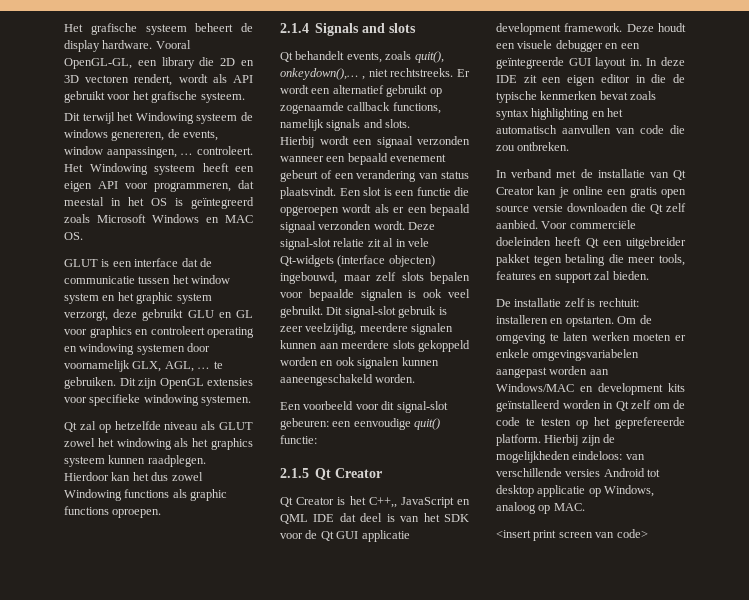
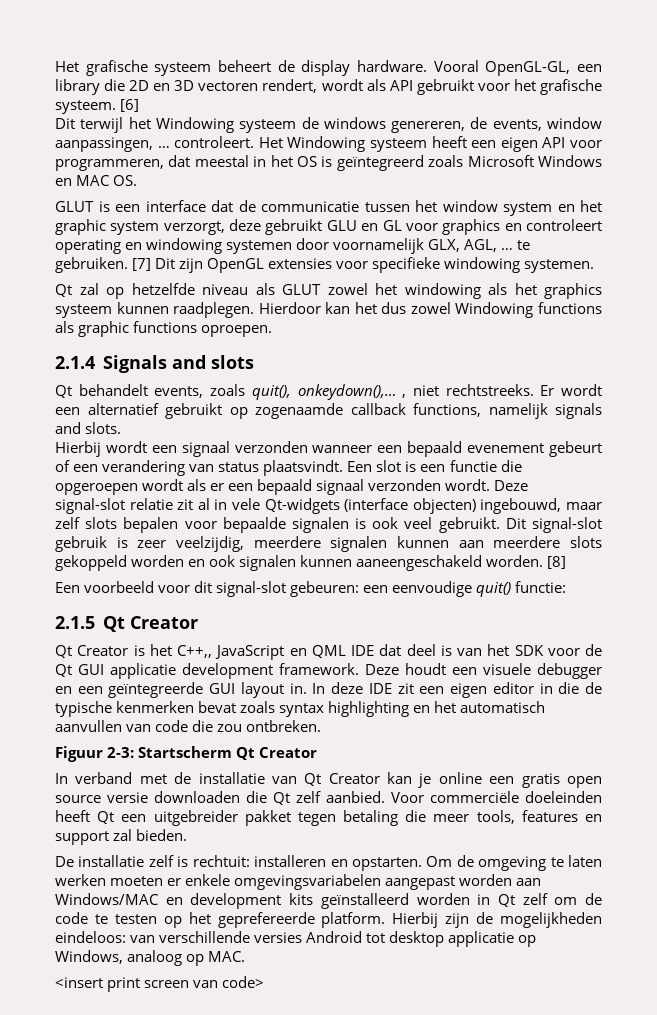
(245, 97) none -> [120,99,140,112] [6]
(116, 383) none -> [132,258,152,271] [7]
(416, 378) none -> [547,556,567,569] [8]
(570, 146) none -> [55,746,318,762] // Figuur 2-3: Startscherm Qt Creator

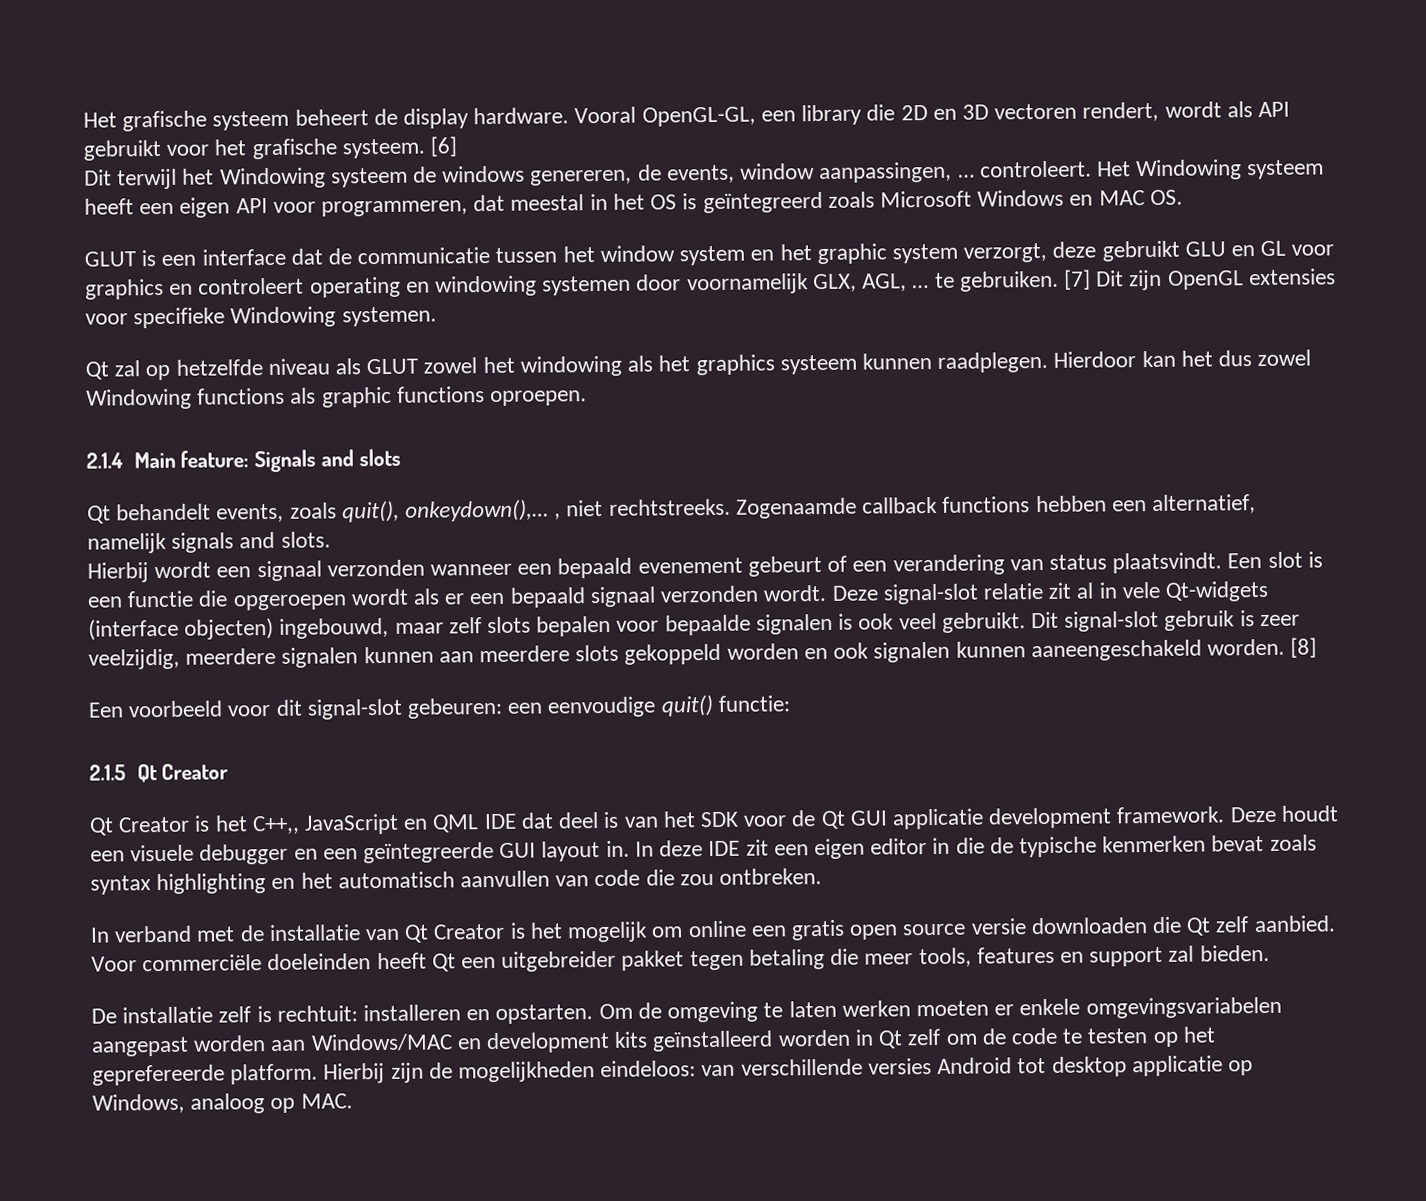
[444,257,521,273] windowing -> [230,306,337,328] Windowing
(95, 362) none -> [133,450,250,469] Main feature:
[540,384,602,396] [55,403,481,419] Er wordt een alternatief gebruikt op zogenaamde callback functions, -> [735,494,1256,519] Zogenaamde callback functions hebben een alternatief,
[55,746,318,762] // Figuur 2-3: Startscherm Qt Creator -> (823, 876) none
[387,772,432,788] kan je -> [509,921,684,943] is het mogelijk om
[55,976,265,992] // <insert print screen van code> -> (353, 1101) none

